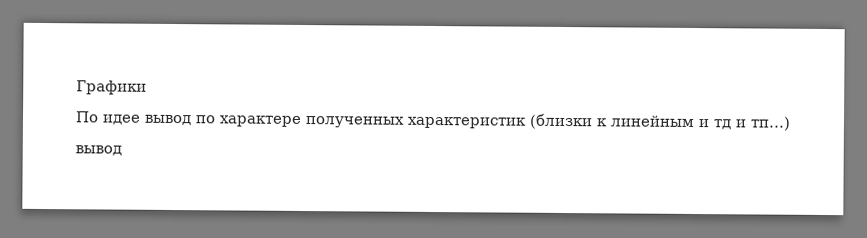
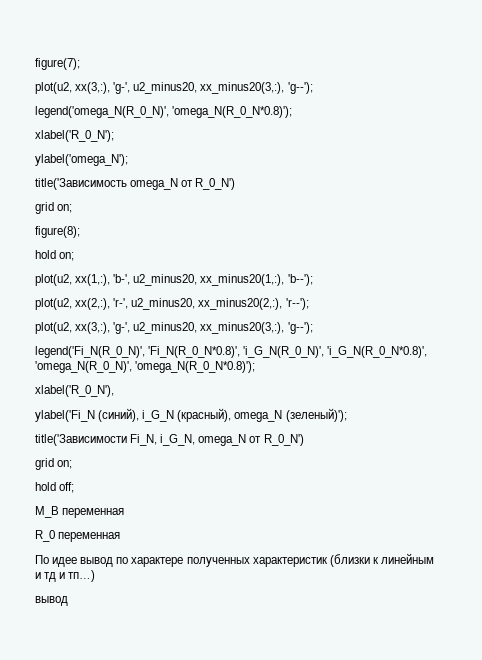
[76,80,147,95] Графики -> [35,58,80,70] [35,82,313,94] [35,106,293,118] [35,130,114,142] [35,154,128,166] [35,178,236,190] [35,202,73,214] [35,226,80,238] [35,250,75,261] [35,274,313,286] [35,298,309,310] [35,322,313,334] [35,346,428,358] [35,361,256,373] [35,385,114,397] [35,408,347,422] [35,434,304,446] [35,458,73,470] [35,482,75,493] [35,506,125,518] [35,530,121,542] figure(7); // plot(u2, xx(3,:), 'g-', u2_minus20, xx_minus20(3,:), 'g--'); // legend('omega_N(R_0_N)', 'omega_N(R_0_N*0.8)'); // xlabel('R_0_N'); // ylabel('omega_N'); // title('Зависимость omega_N от R_0_N') // grid on; // figure(8); // hold on; // plot(u2, xx(1,:), 'b-', u2_minus20, xx_minus20(1,:), 'b--'); // plot(u2, xx(2,:), 'r-', u2_minus20, xx_minus20(2,:), 'r--'); // plot(u2, xx(3,:), 'g-', u2_minus20, xx_minus20(3,:), 'g--'); // legend('Fi_N(R_0_N)', 'Fi_N(R_0_N*0.8)', 'i_G_N(R_0_N)', 'i_G_N(R_0_N*0.8)', 'omega_N(R_0_N)', 'omega_N(R_0_N*0.8)'); // xlabel('R_0_N'), // ylabel('Fi_N (синий), i_G_N (красный), omega_N (зеленый)'); // title('Зависимости Fi_N, i_G_N, omega_N от R_0_N') // grid on; // hold off; // М_В переменная // R_0 переменная

